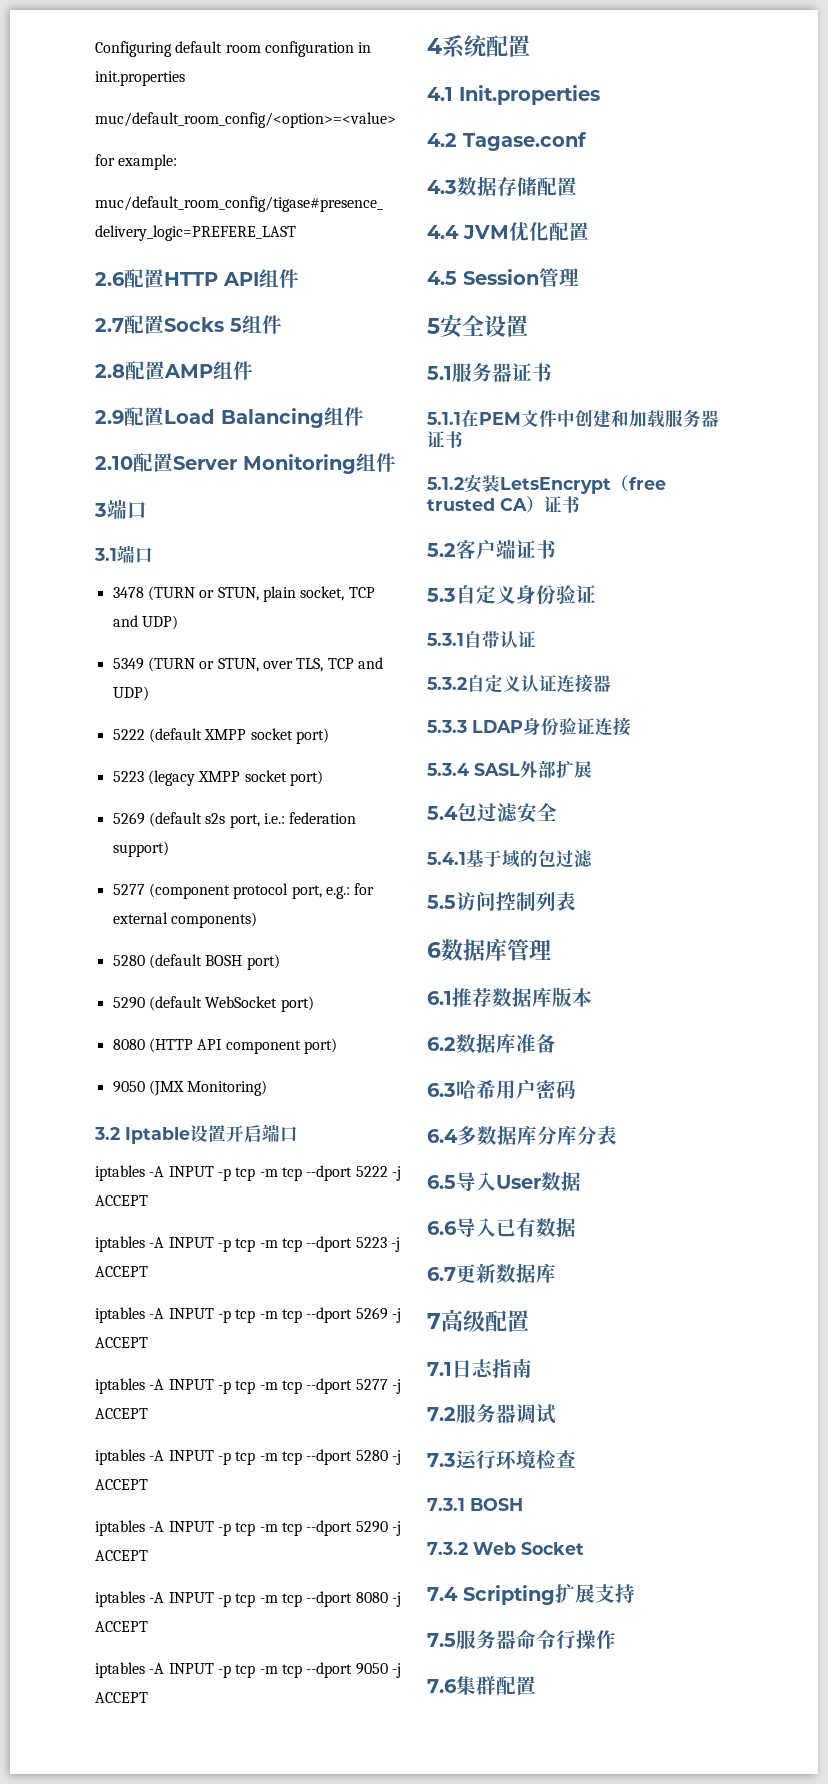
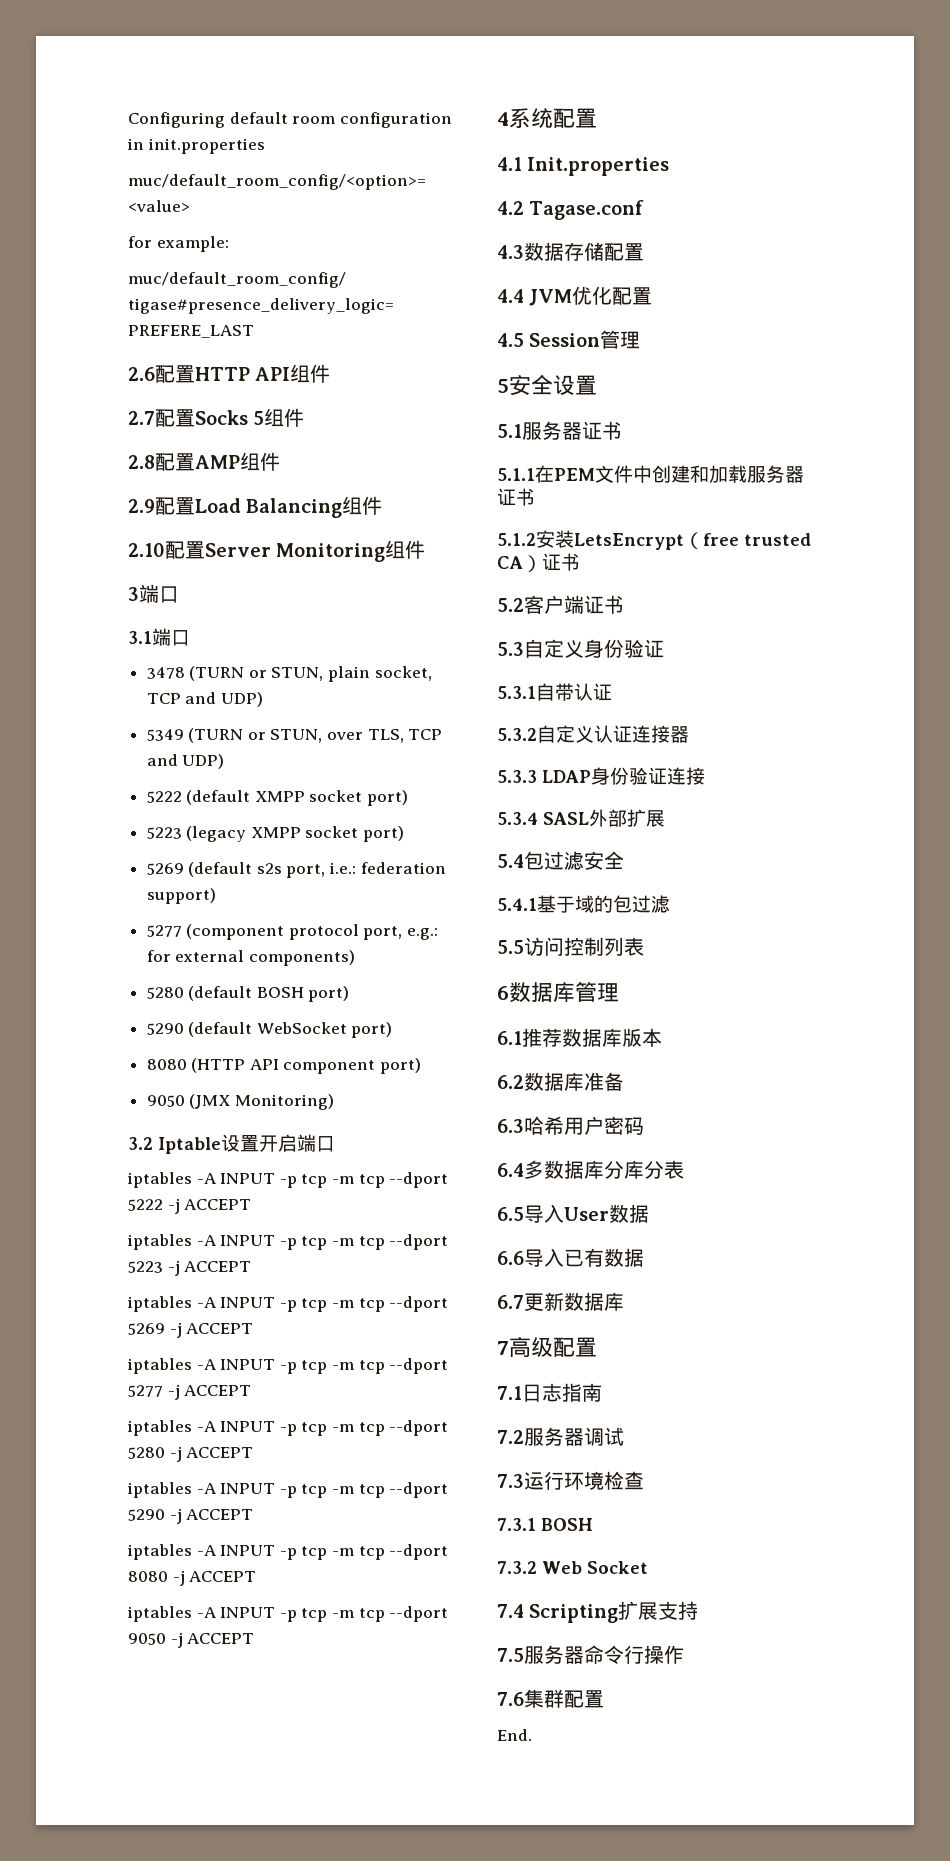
(536, 1685) none -> [497,1729,532,1741] // End.

